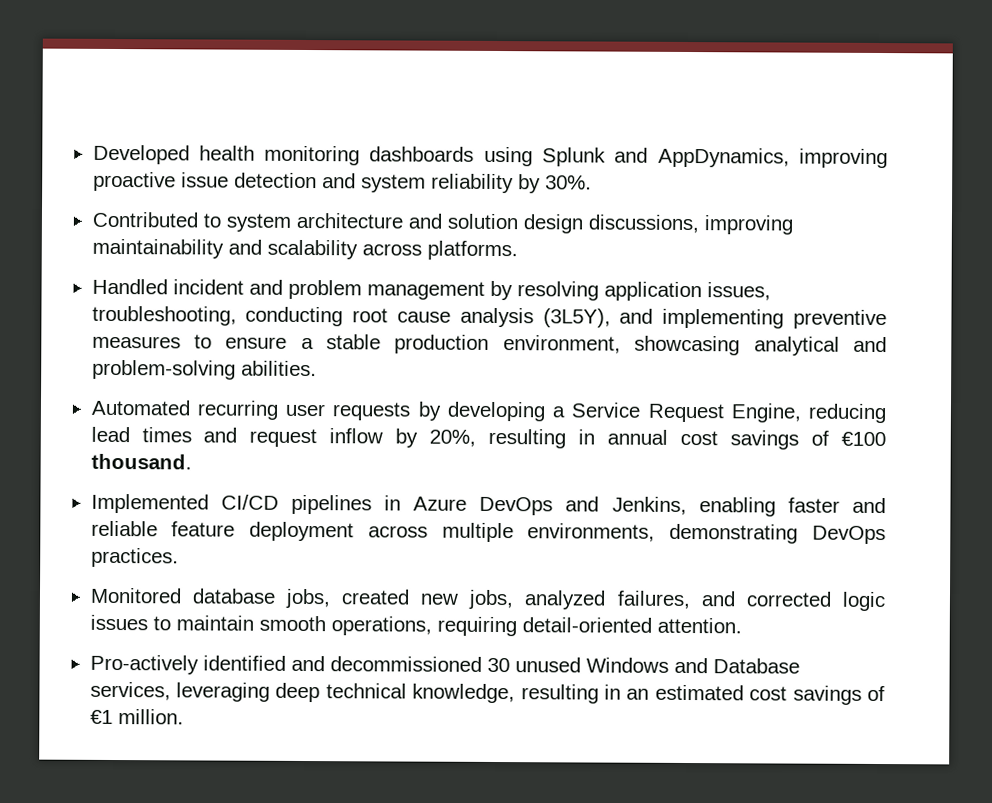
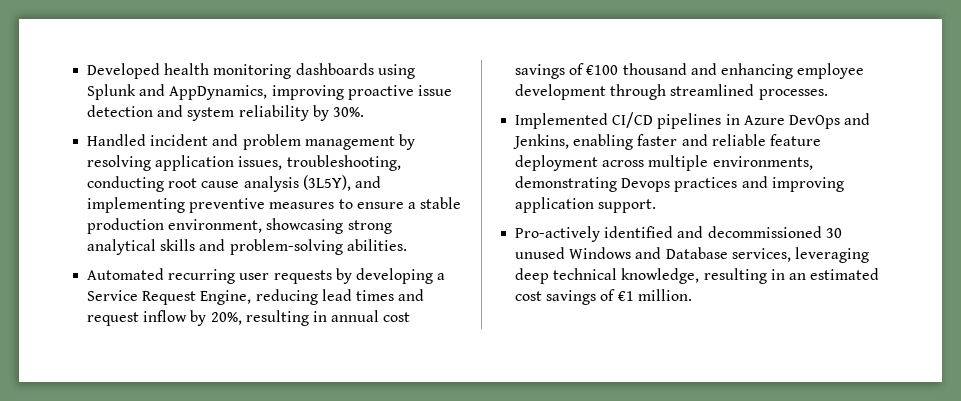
[91,211,793,235] [91,238,518,261] // Contributed to system architecture and solution design discussions, improving maintainability and scalability across platforms. -> (364, 112) none
[753,336,840,356] analytical -> [347,220,392,234] [87,239,196,255] strong analytical skills
[90,453,192,470] thousand. -> [622,63,865,79] [515,84,828,100] thousand and enhancing employee development through streamlined processes.
[812,525,886,545] [90,547,179,568] [89,587,886,612] [89,614,742,637] DevOps practices. // Monitored database jobs, created new jobs, analyzed failures, and corrected logic issues to maintain smooth operations, requiring detail-oriented attention. -> [621,176,844,192] [515,197,657,213] Devops practices and improving application support.

